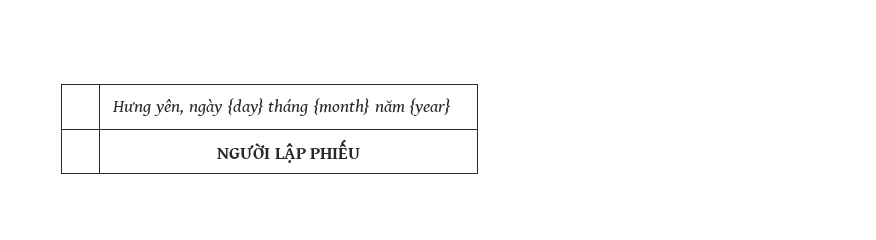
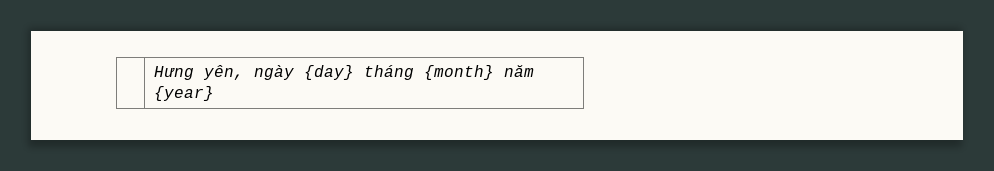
[216,139,361,163] // | NGƯỜI LẬP PHIẾU -> (214, 93) none

